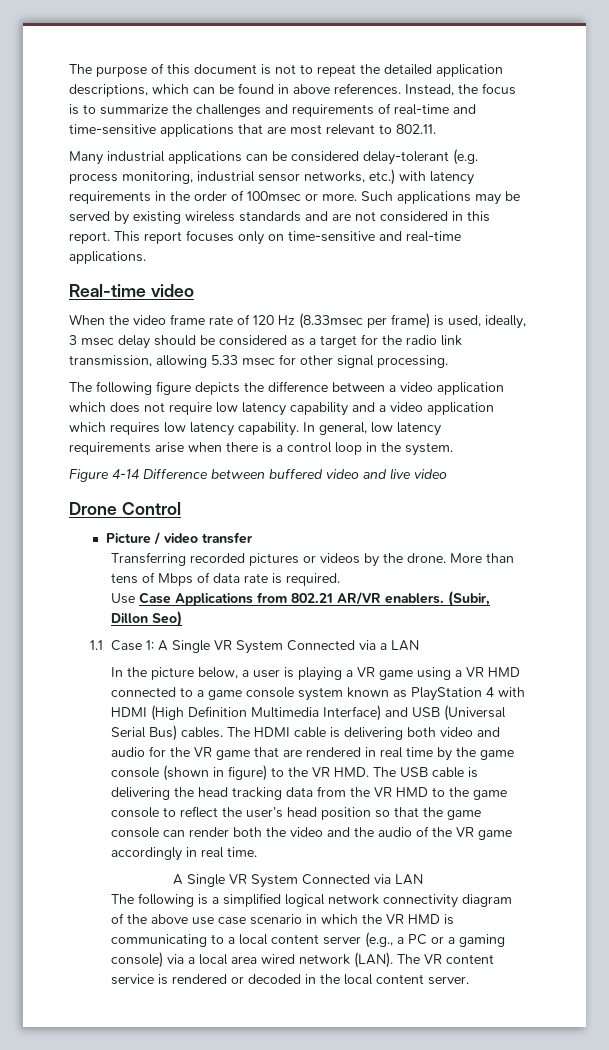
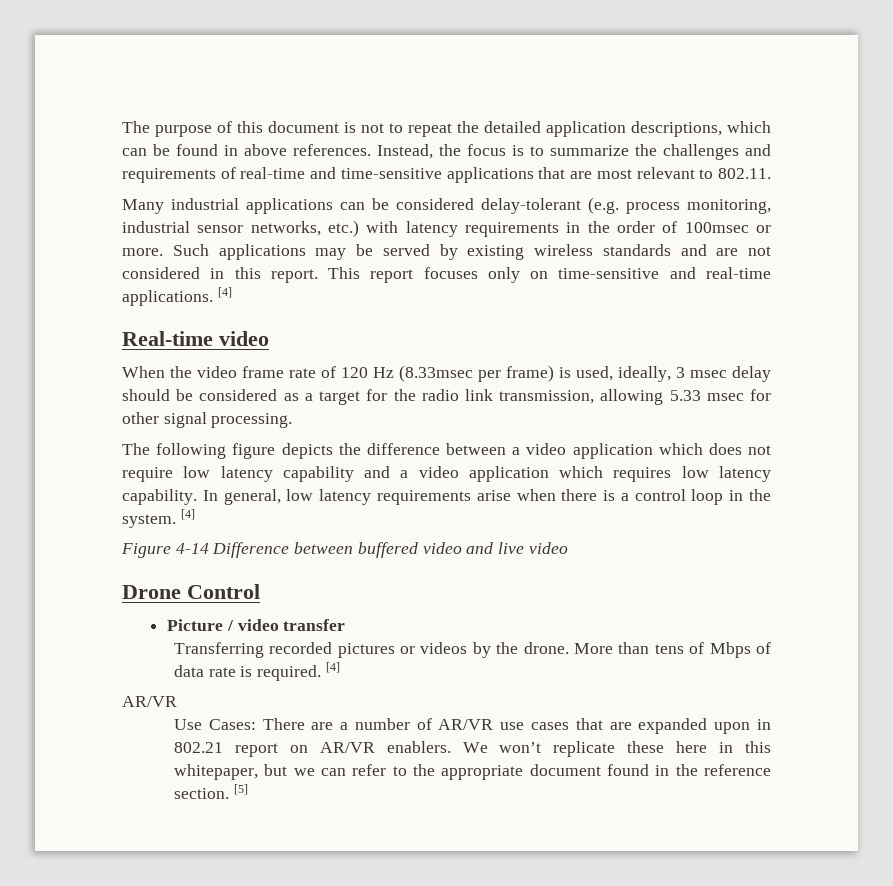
(146, 257) none -> [217,287,232,298] [4]
(453, 449) none -> [180,509,195,520] [4]
(341, 579) none -> [325,662,340,673] [122,696,177,707] [4] // AR/VR
[139,591,491,607] [111,611,183,627] [90,640,420,654] [111,667,521,681] [111,687,526,701] [111,705,507,721] [111,725,501,741] [111,746,515,761] [111,765,479,781] [111,786,508,800] [111,806,482,820] [111,826,513,840] [111,847,258,861] [172,874,423,888] [111,893,513,908] [111,913,455,925] [111,932,506,948] [111,952,495,968] [111,974,470,985] Case Applications from 802.21 AR/VR enablers. (Subir, Dillon Seo) // 1.1 Case 1: A Single VR System Connected via a LAN // In the picture below, a user is playing a VR game using a VR HMD connected to a game console system known as PlayStation 4 with HDMI (High Definition Multimedia Interface) and USB (Universal Serial Bus) cables. The HDMI cable is delivering both video and audio for the VR game that are rendered in real time by the game console (shown in figure) to the VR HMD. The USB cable is delivering the head tracking data from the VR HMD to the game console to reflect the user’s head position so that the game console can render both the video and the audio of the VR game accordingly in real time. // A Single VR System Connected via LAN // The following is a simplified logical network connectivity diagram of the above use case scenario in which the VR HMD is communicating to a local content server (e.g., a PC or a gaming console) via a local area wired network (LAN). The VR content service is rendered or decoded in the local content server. -> [208,718,772,734] [173,741,772,757] [173,764,771,780] [173,784,248,799] Cases: There are a number of AR/VR use cases that are expanded upon in 802.21 report on AR/VR enablers. We won’t replicate these here in this whitepaper, but we can refer to the appropriate document found in the reference section. [5]

